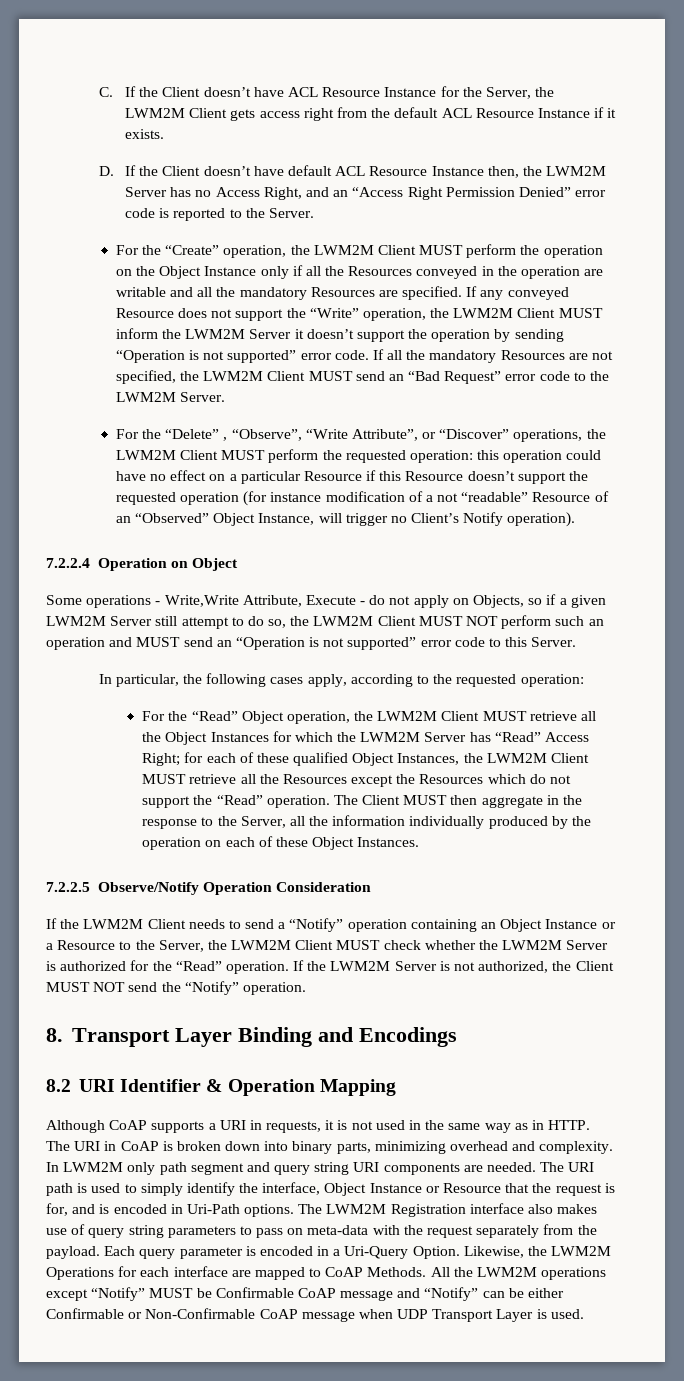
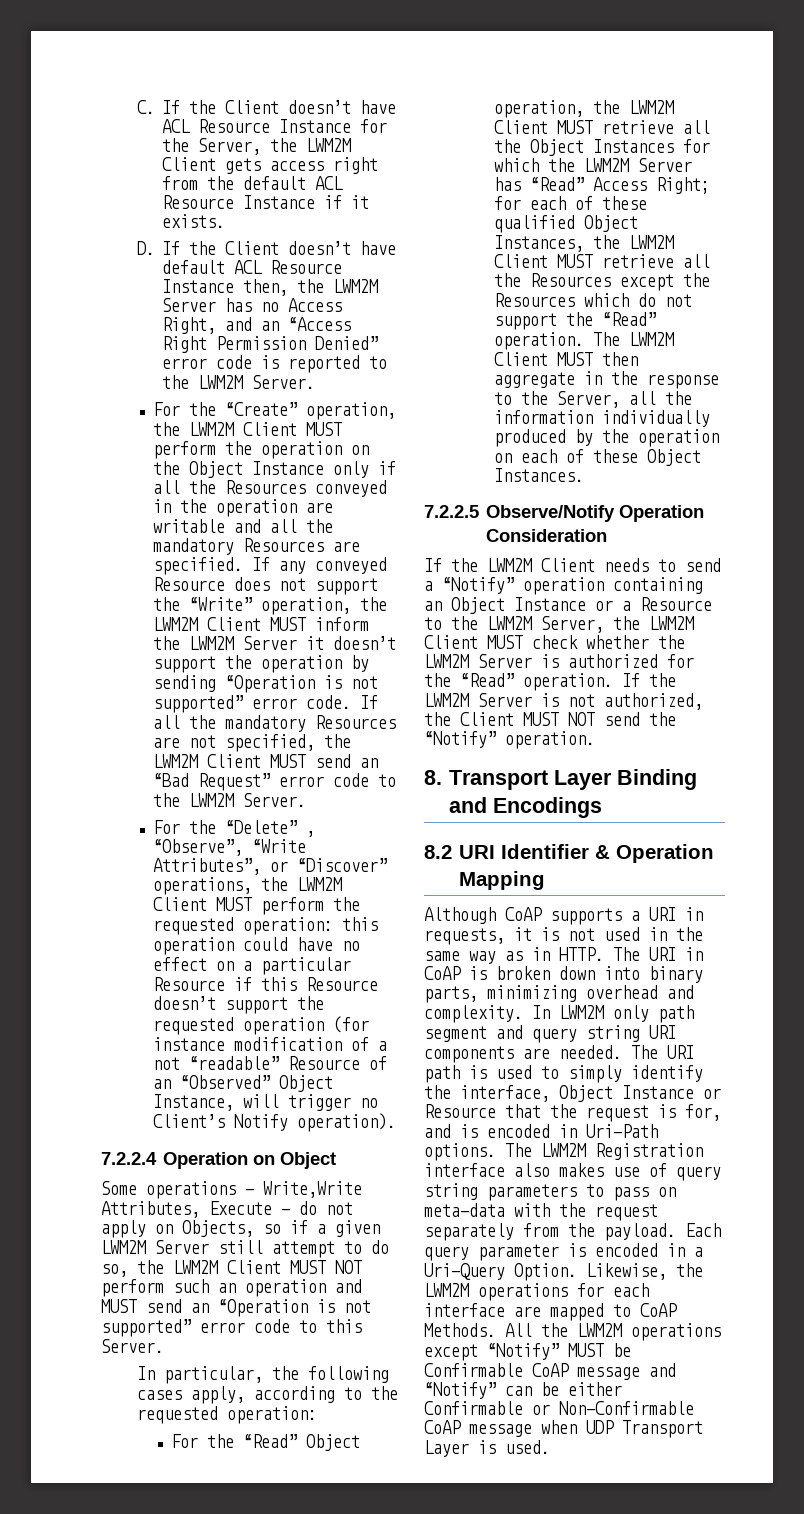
(265, 213) none -> [198,375,244,389] LWM2M
[351,429,418,441] Attribute”, -> [152,858,261,875] Attributes”,
[242,595,302,607] Attribute, -> [101,1201,200,1218] Attributes,
(358, 800) none -> [628,332,674,346] LWM2M
(155, 945) none -> [487,616,532,630] LWM2M
[46,1267,114,1280] Operations -> [478,1283,568,1301] operations

